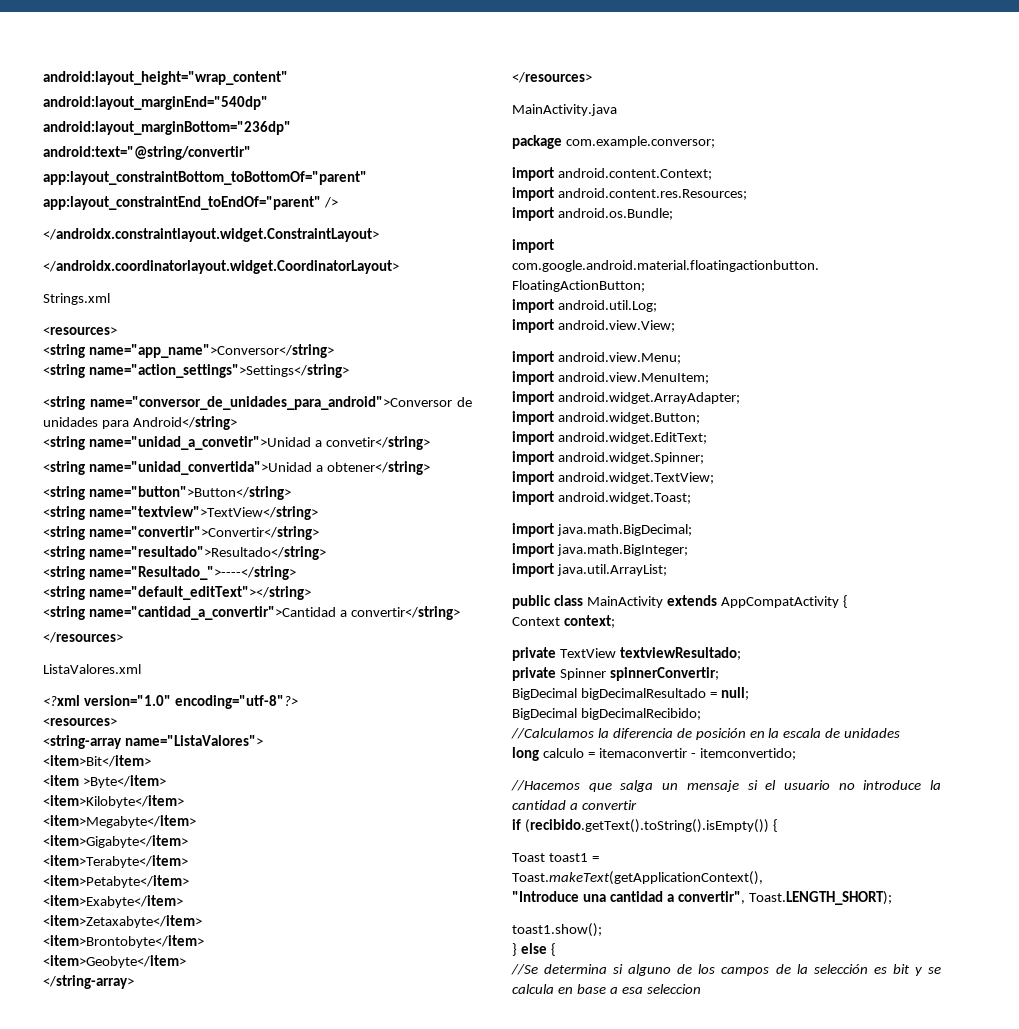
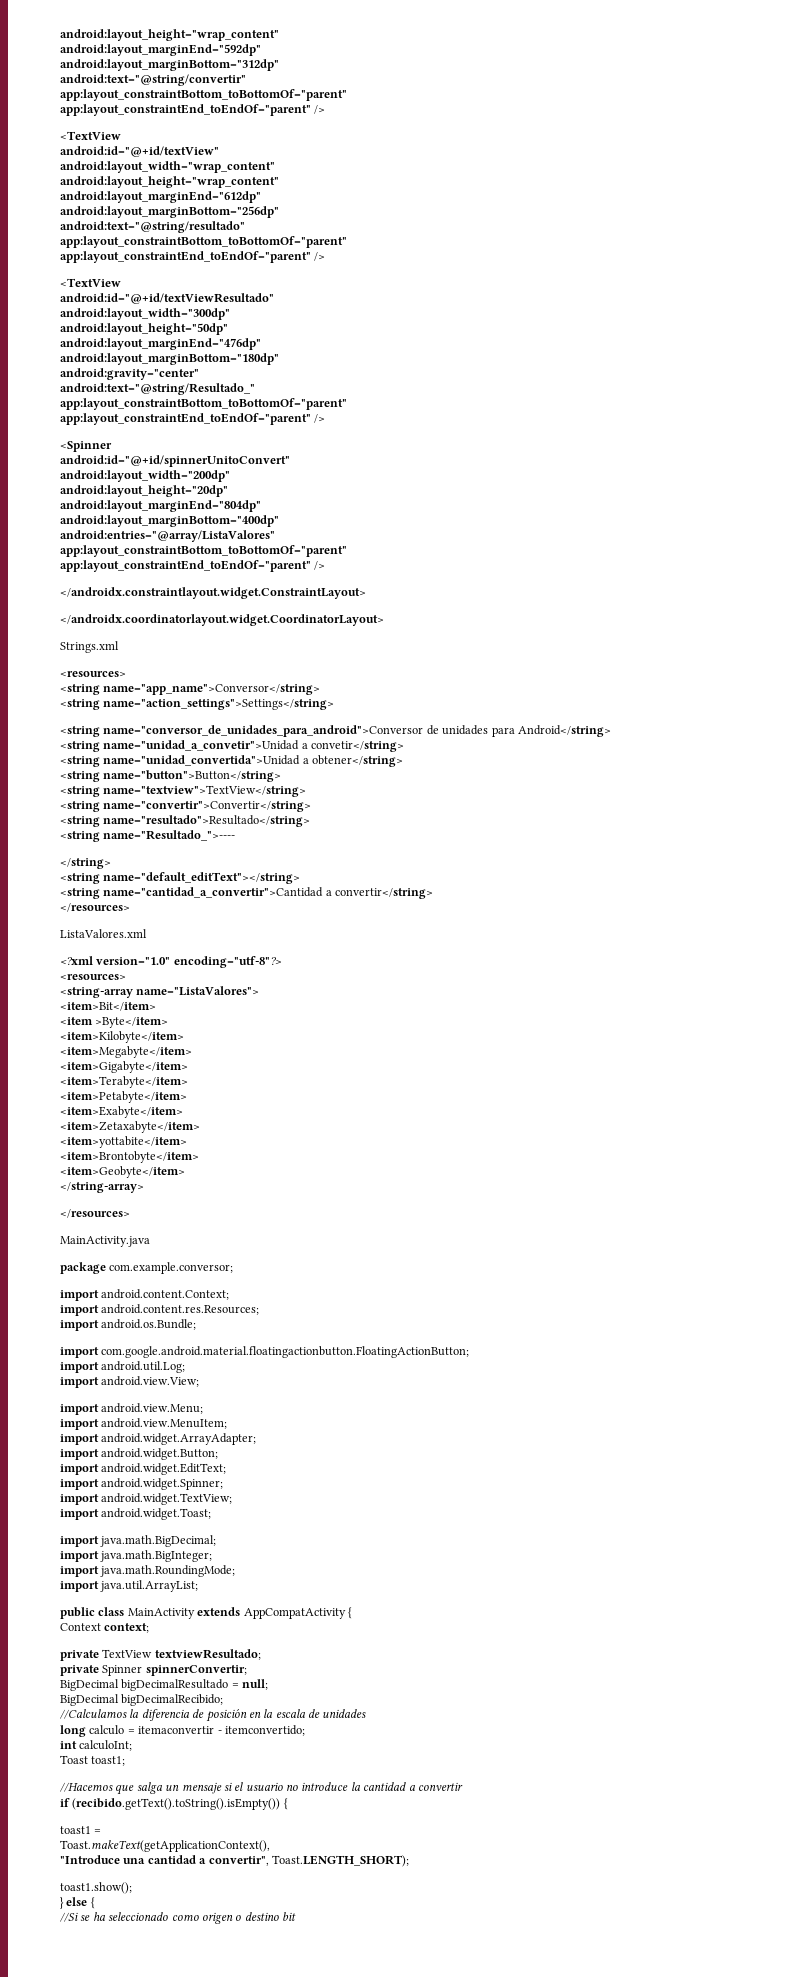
[43,71,288,85] [43,96,268,110] [43,121,291,135] android:layout_height="wrap_content" // android:layout_marginEnd="540dp" // android:layout_marginBottom="236dp" -> [60,29,279,41] [60,44,261,56] [60,59,279,71] android:layout_height="wrap_content" // android:layout_marginEnd="592dp" // android:layout_marginBottom="312dp"
(338, 202) none -> [60,131,121,140] [60,146,219,157] [60,161,275,173] [60,176,279,188] [60,191,261,203] [60,206,279,218] [60,221,245,233] [60,236,347,248] [60,251,326,263] [60,278,121,287] [60,293,274,304] [60,308,230,320] [60,323,228,335] [60,338,261,350] [60,353,279,365] [60,368,199,380] [60,383,255,395] [60,398,347,410] [60,413,326,425] [60,441,112,452] [60,455,290,467] [60,470,230,482] [60,485,228,497] [60,500,261,512] [60,515,279,527] [60,530,275,542] [60,545,347,557] [60,560,326,572] // <TextView // android:id="@+id/textView" // android:layout_width="wrap_content" // android:layout_height="wrap_content" // android:layout_marginEnd="612dp" // android:layout_marginBottom="256dp" // android:text="@string/resultado" // app:layout_constraintBottom_toBottomOf="parent" // app:layout_constraintEnd_toEndOf="parent" /> // <TextView // android:id="@+id/textViewResultado" // android:layout_width="300dp" // android:layout_height="50dp" // android:layout_marginEnd="476dp" // android:layout_marginBottom="180dp" // android:gravity="center" // android:text="@string/Resultado_" // app:layout_constraintBottom_toBottomOf="parent" // app:layout_constraintEnd_toEndOf="parent" /> // <Spinner // android:id="@+id/spinnerUnitoConvert" // android:layout_width="200dp" // android:layout_height="20dp" // android:layout_marginEnd="804dp" // android:layout_marginBottom="400dp" // android:entries="@array/ListaValores" // app:layout_constraintBottom_toBottomOf="parent" // app:layout_constraintEnd_toEndOf="parent" />
[88,566,296,580] name="Resultado_">----</string> -> [103,830,236,841] [60,858,111,869] name="Resultado_">---- // </string>
(202, 921) none -> [60,1136,187,1148] // <item>yottabite</item>
(688, 550) none -> [60,1565,236,1577] // import java.math.RoundingMode;
(796, 754) none -> [60,1740,133,1751] [60,1755,126,1766] // int calculoInt; // Toast toast1;
[512,853,545,862] Toast -> (288, 1804) none
[511,964,942,976] [512,984,701,994] //Se determina si alguno de los campos de la selección es bit y se calcula en base a esa seleccion -> [60,1912,296,1924] //Si se ha seleccionado como origen o destino bit

